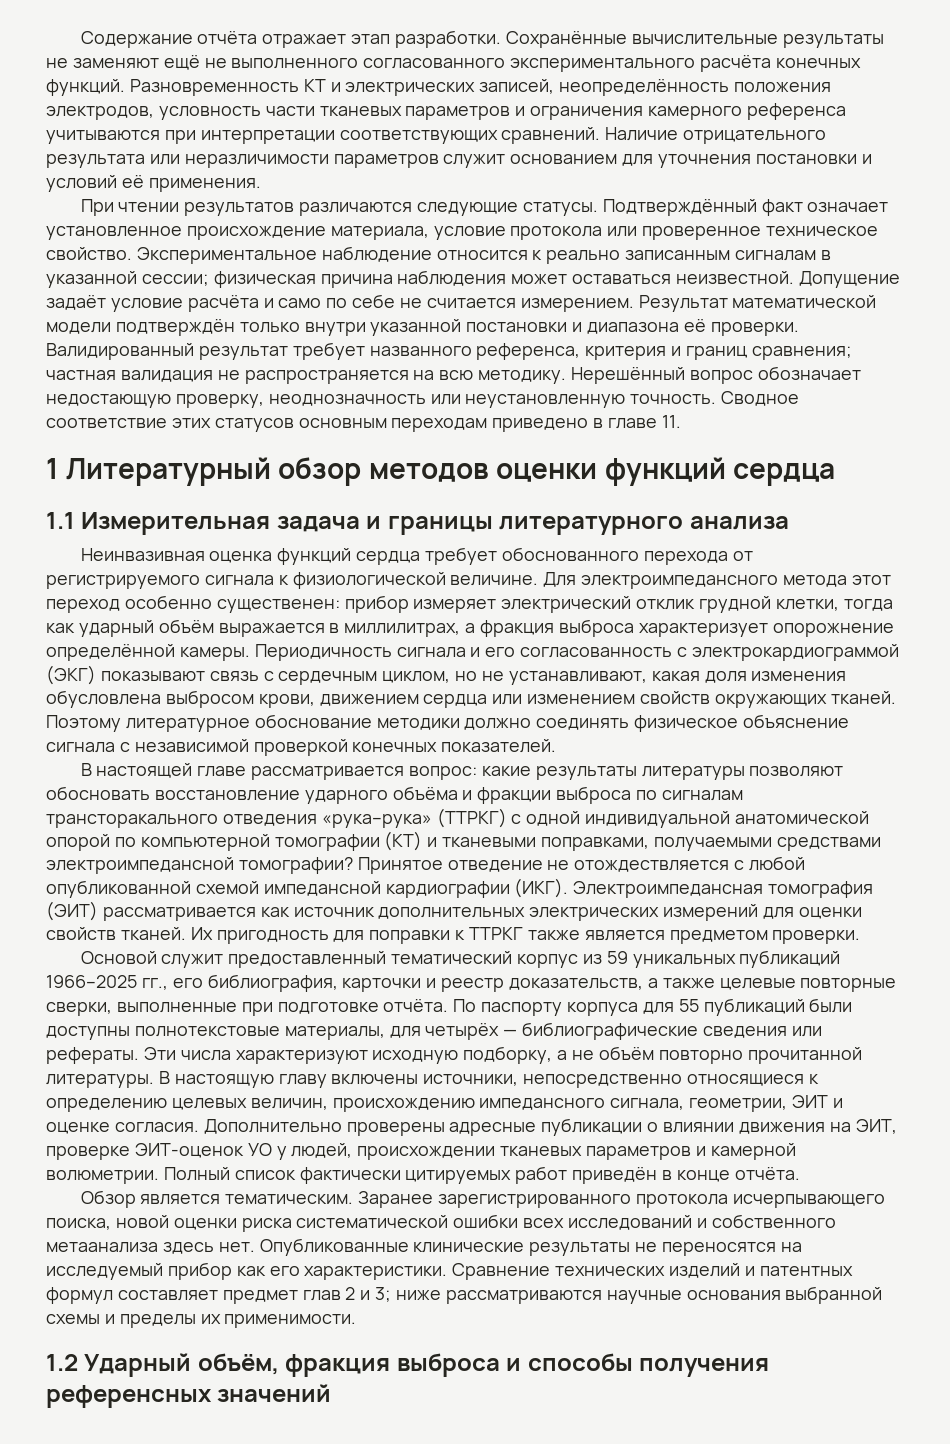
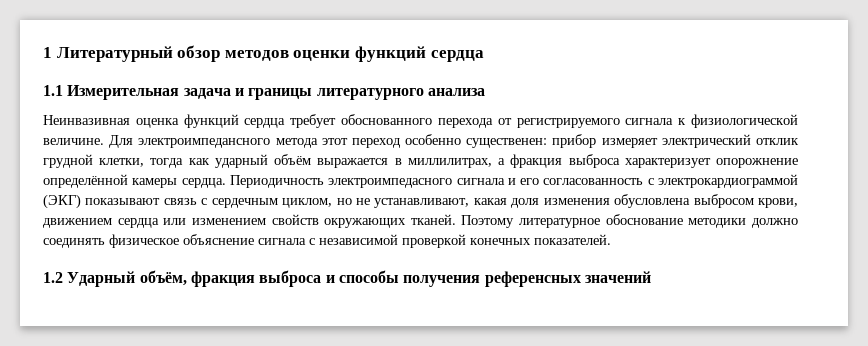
[80,30,884,48] [46,55,861,72] [46,79,832,96] [46,103,846,120] [46,127,827,144] [46,154,872,168] [46,175,261,192] [80,199,889,216] [46,226,879,240] [46,246,831,264] [46,270,900,288] [46,294,877,312] [46,319,799,336] [46,342,852,360] [46,366,861,384] [46,391,800,408] [46,415,681,432] Содержание отчёта отражает этап разработки. Сохранённые вычислительные результаты не заменяют ещё не выполненного согласованного экспериментального расчёта конечных функций. Разновременность КТ и электрических записей, неопределённость положения электродов, условность части тканевых параметров и ограничения камерного референса учитываются при интерпретации соответствующих сравнений. Наличие отрицательного результата или неразличимости параметров служит основанием для уточнения постановки и условий её применения. // При чтении результатов различаются следующие статусы. Подтверждённый факт означает установленное происхождение материала, условие протокола или проверенное техническое свойство. Экспериментальное наблюдение относится к реально записанным сигналам в указанной сессии; физическая причина наблюдения может оставаться неизвестной. Допущение задаёт условие расчёта и само по себе не считается измерением. Результат математической модели подтверждён только внутри указанной постановки и диапазона её проверки. Валидированный результат требует названного референса, критерия и границ сравнения; частная валидация не распространяется на всю методику. Нерешённый вопрос обозначает недостающую проверку, неоднозначность или неустановленную точность. Сводное соответствие этих статусов основным переходам приведено в главе 11. // -> (43, 52) none
[179,644,392,661] камеры. Периодичность -> [132,175,453,188] камеры сердца. Периодичность электроимпедасного
[80,763,844,780] [46,786,743,804] [46,808,870,828] [46,831,881,851] [46,856,806,874] [46,878,874,898] [46,901,862,921] [46,927,861,944] [80,950,841,968] [46,974,897,992] [46,998,853,1016] [46,1022,822,1040] [46,1046,862,1064] [46,1071,819,1088] [46,1095,843,1112] [46,1118,897,1136] [46,1143,796,1160] [46,1166,800,1184] [80,1190,885,1208] [46,1214,836,1232] [46,1238,802,1256] [46,1262,853,1280] [46,1286,883,1304] [46,1314,357,1328] // В настоящей главе рассматривается вопрос: какие результаты литературы позволяют обосновать восстановление ударного объёма и фракции выброса по сигналам трансторакального отведения «рука–рука» (ТТРКГ) с одной индивидуальной анатомической опорой по компьютерной томографии (КТ) и тканевыми поправками, получаемыми средствами электроимпедансной томографии? Принятое отведение не отождествляется с любой опубликованной схемой импедансной кардиографии (ИКГ). Электроимпедансная томография (ЭИТ) рассматривается как источник дополнительных электрических измерений для оценки свойств тканей. Их пригодность для поправки к ТТРКГ также является предметом проверки. // Основой служит предоставленный тематический корпус из 59 уникальных публикаций 1966–2025 гг., его библиография, карточки и реестр доказательств, а также целевые повторные сверки, выполненные при подготовке отчёта. По паспорту корпуса для 55 публикаций были доступны полнотекстовые материалы, для четырёх — библиографические сведения или рефераты. Эти числа характеризуют исходную подборку, а не объём повторно прочитанной литературы. В настоящую главу включены источники, непосредственно относящиеся к определению целевых величин, происхождению импедансного сигнала, геометрии, ЭИТ и оценке согласия. Дополнительно проверены адресные публикации о влиянии движения на ЭИТ, проверке ЭИТ-оценок УО у людей, происхождении тканевых параметров и камерной волюметрии. Полный список фактически цитируемых работ приведён в конце отчёта. // Обзор является тематическим. Заранее зарегистрированного протокола исчерпывающего поиска, новой оценки риска систематической ошибки всех исследований и собственного метаанализа здесь нет. Опубликованные клинические результаты не переносятся на исследуемый прибор как его характеристики. Сравнение технических изделий и патентных формул составляет предмет глав 2 и 3; ниже рассматриваются научные основания выбранной схемы и пределы их применимости. -> (611, 239) none

